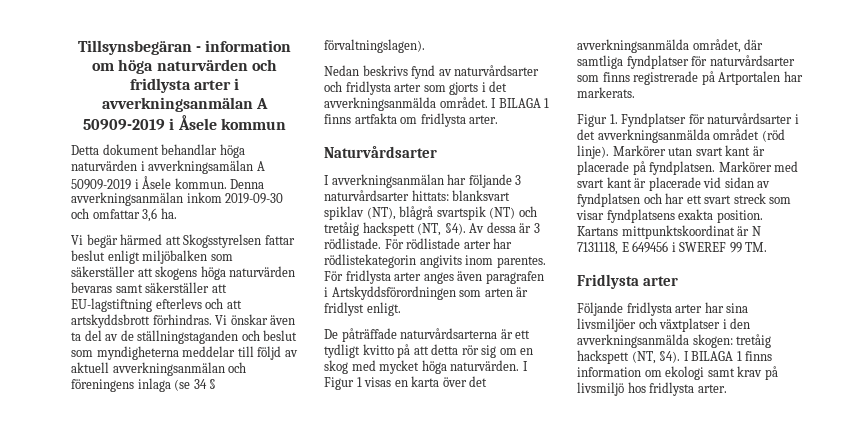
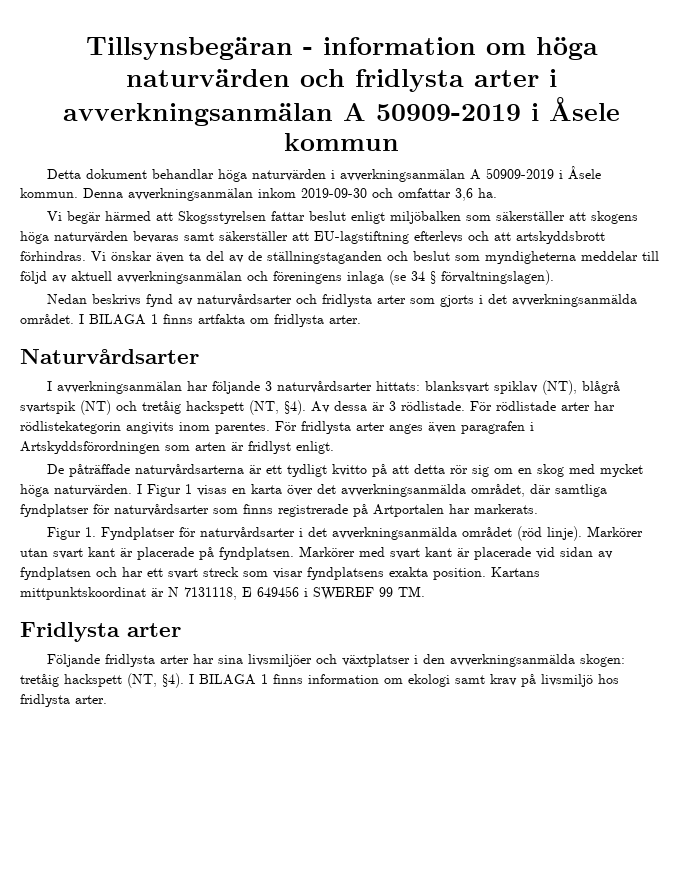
[148,160,254,174] avverkningsamälan -> [339,169,465,182] avverkningsanmälan

